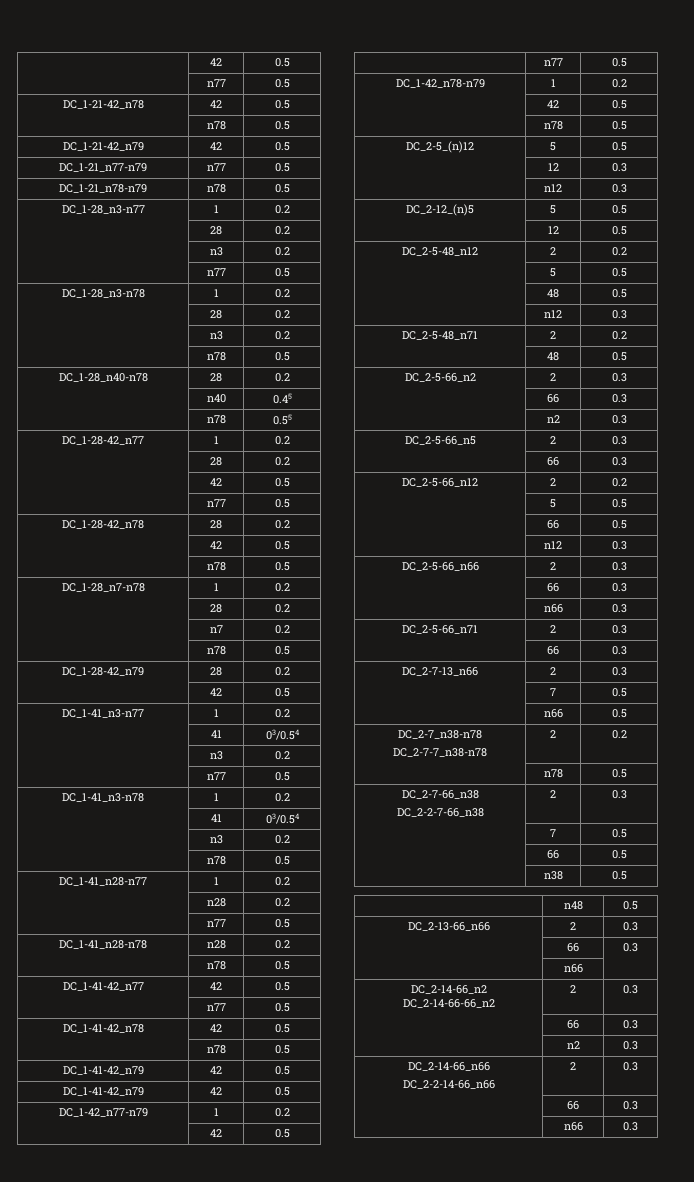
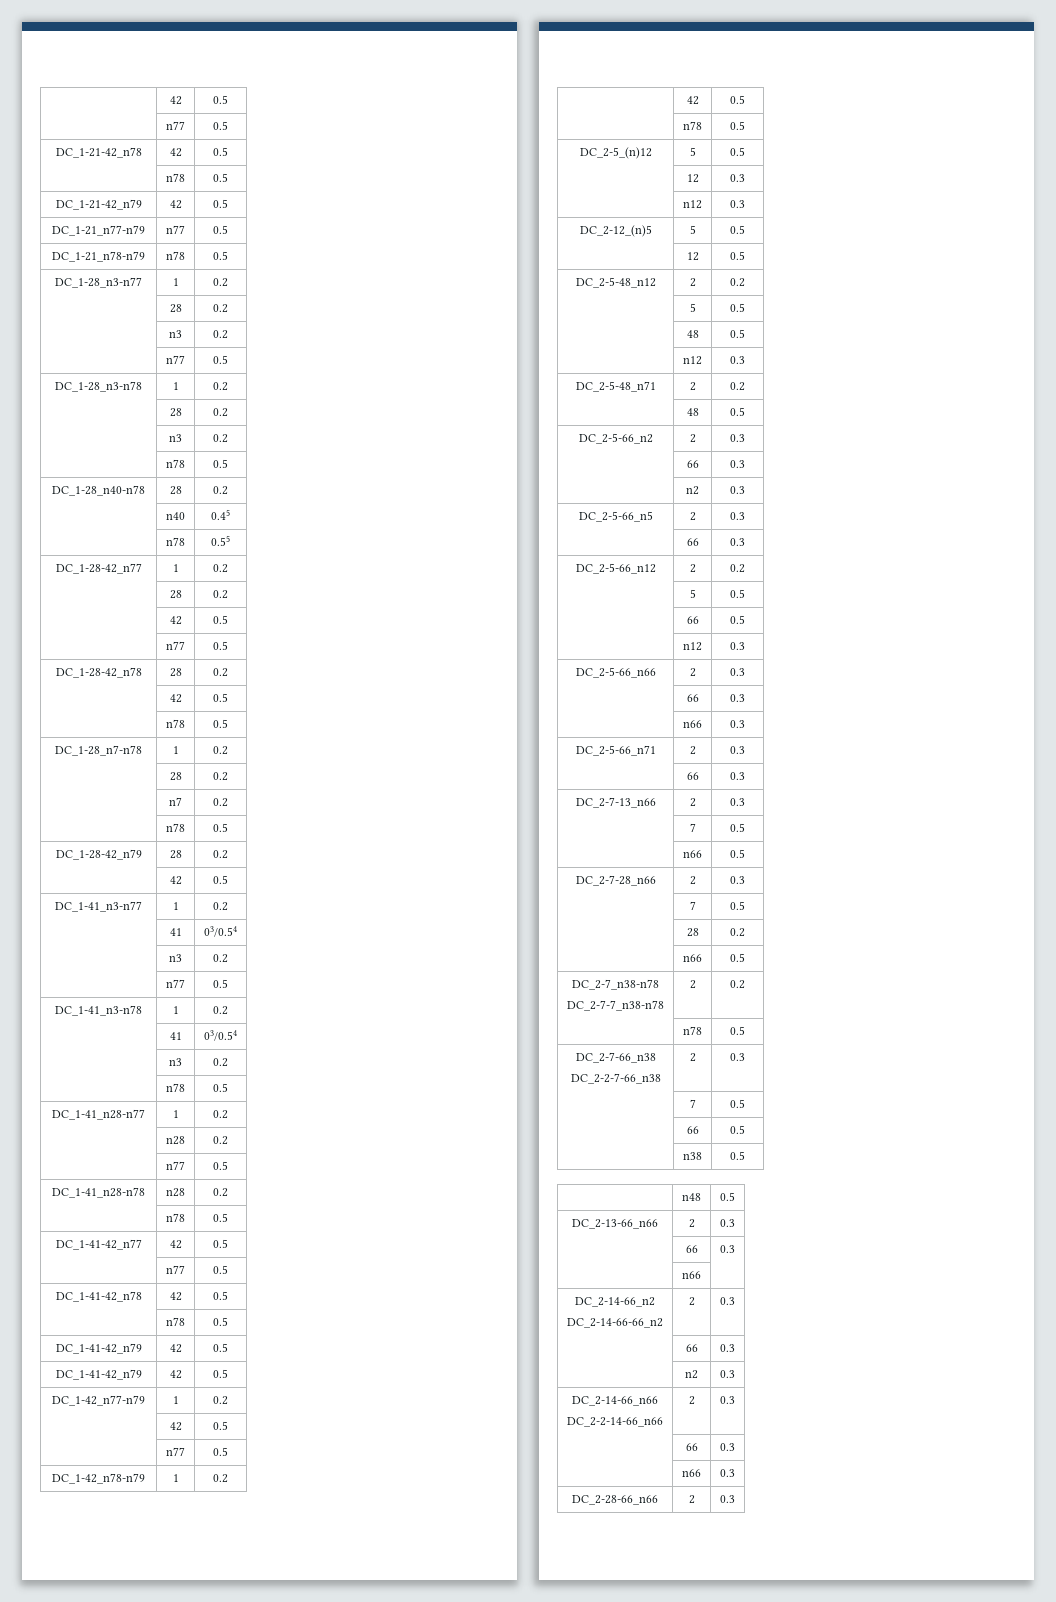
(627, 713) none -> [575,875,656,886] [689,876,696,885] [730,876,745,884] [689,901,696,910] [730,901,745,910] [686,928,699,937] [730,928,745,937] [683,954,702,962] [730,953,745,962] // DC_2-7-28_n66 | 2 | 0.3 // | 7 | 0.5 // | 28 | 0.2 // | n66 | 0.5
(638, 1126) none -> [572,1495,658,1505] [688,1495,695,1504] [720,1495,735,1503] // DC_2-28-66_n66 | 2 | 0.3

